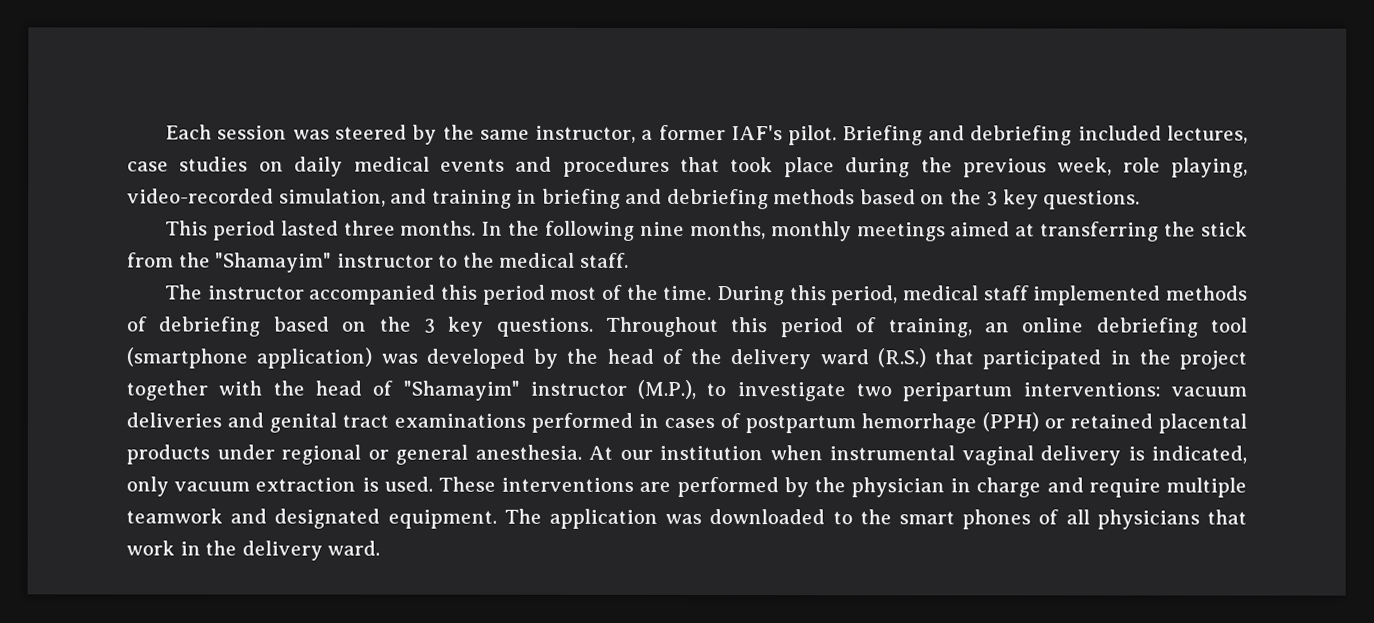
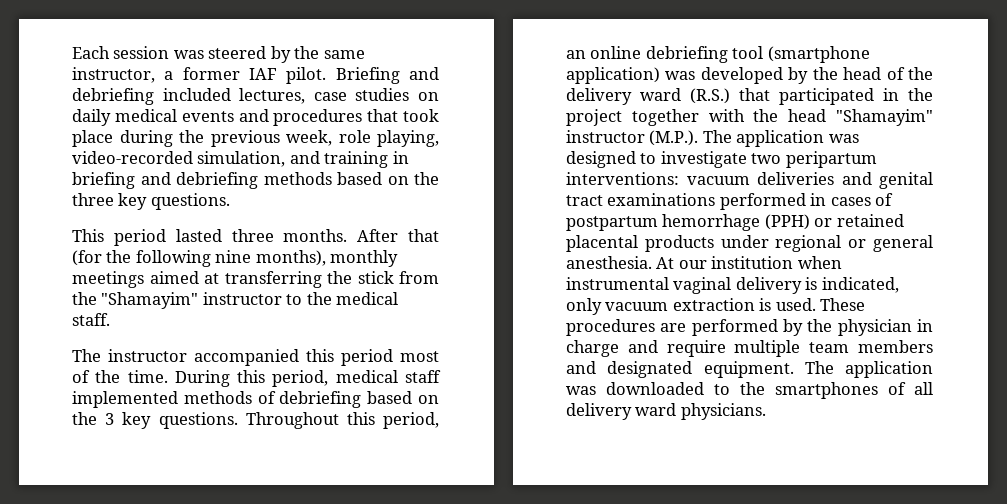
[731,125,784,141] IAF's -> [249,68,277,80] IAF
[986,191,999,207] 3 -> [72,193,114,206] three
[481,221,504,236] In -> [357,229,439,242] [72,250,102,266] After that (for
[689,221,766,240] months, -> [255,250,326,266] months),
[779,317,972,338] period of training, -> [383,412,439,429] period,
[372,379,697,401] of "Shamayim" instructor (M.P.), -> [836,109,933,126] [566,130,859,147] [566,151,636,168] "Shamayim" instructor (M.P.). The application was designed
[501,477,635,492] interventions -> [566,319,655,336] procedures
[126,508,223,524] teamwork -> [809,340,933,353] team members
[899,509,1248,530] [126,540,381,561] smart phones of all physicians that work in the delivery ward. -> [775,382,933,399] [566,403,766,420] smartphones of all delivery ward physicians.

